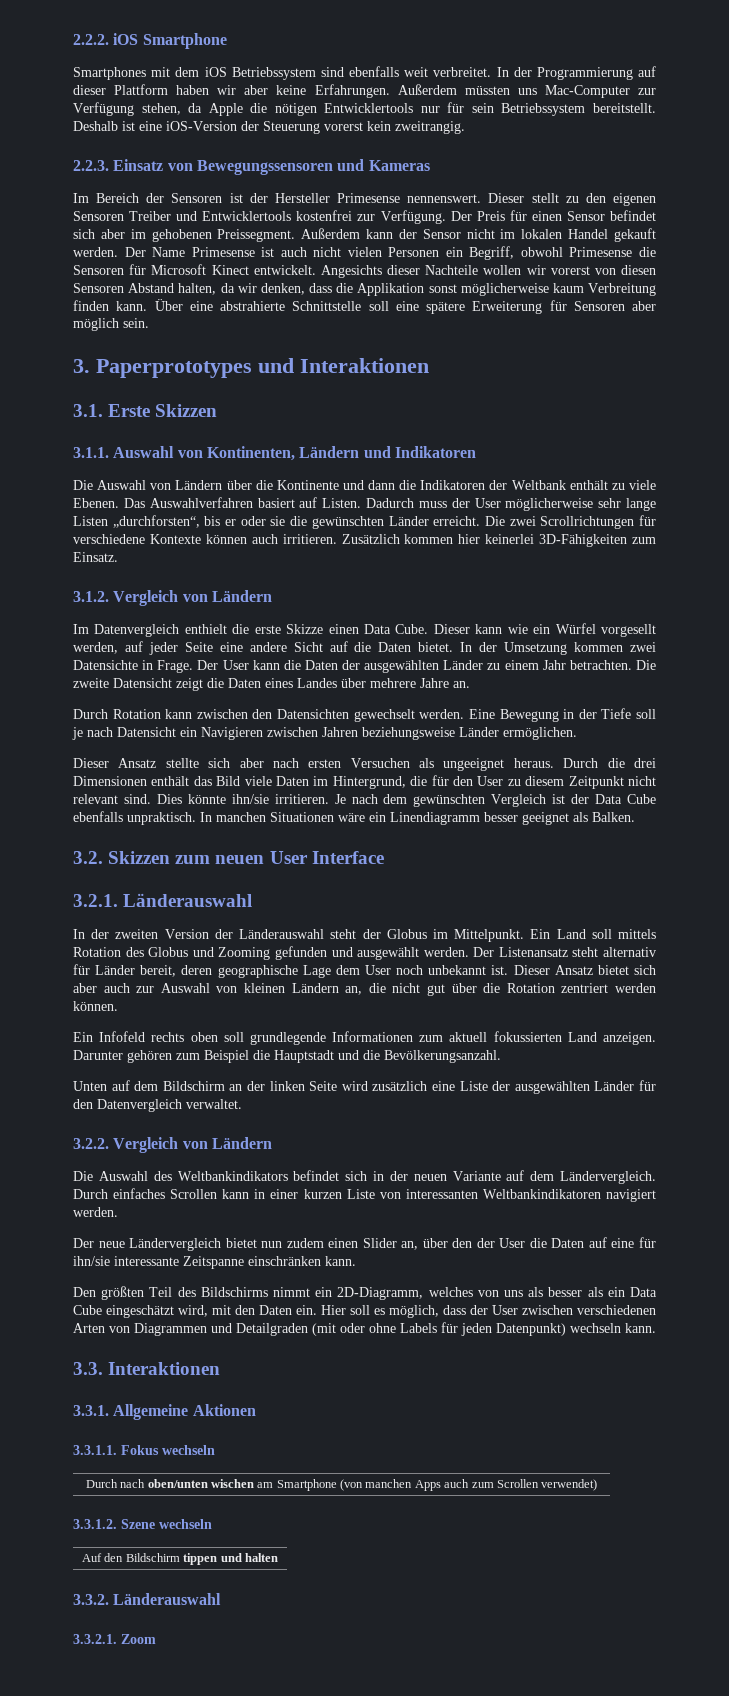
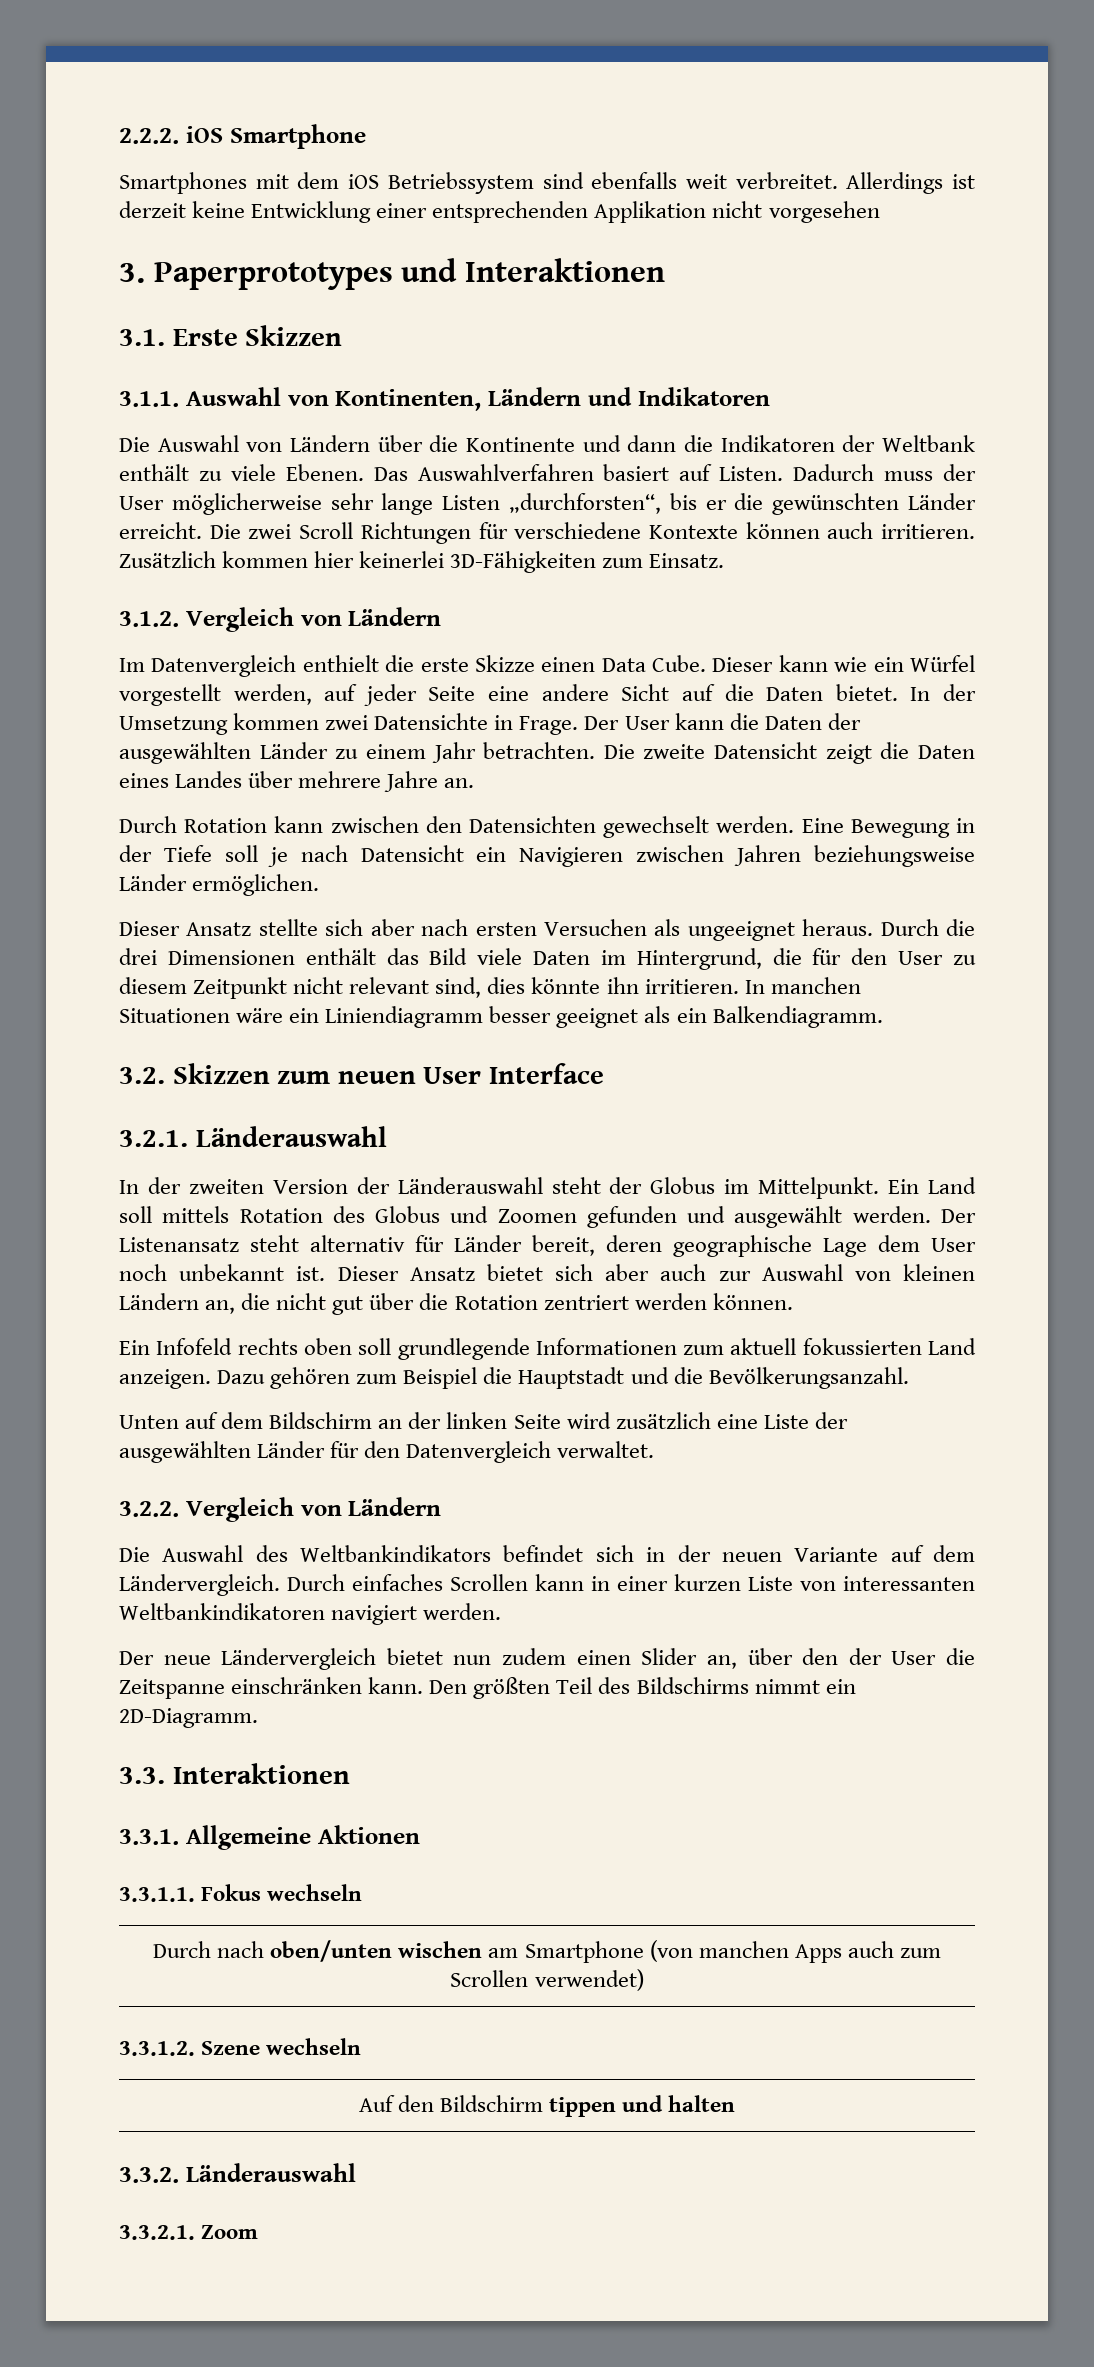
[496,66,657,80] [73,84,656,98] [73,102,656,116] [73,121,465,134] [73,159,430,175] [73,193,656,206] [73,210,656,224] [73,228,657,242] [73,246,657,260] [73,264,656,278] [73,283,656,296] [73,299,656,314] [73,318,149,331] In der Programmierung auf dieser Plattform haben wir aber keine Erfahrungen. Außerdem müssten uns Mac-Computer zur Verfügung stehen, da Apple die nötigen Entwicklertools nur für sein Betriebssystem bereitstellt. Deshalb ist eine iOS-Version der Steuerung vorerst kein zweitrangig. // 2.2.3. Einsatz von Bewegungssensoren und Kameras // Im Bereich der Sensoren ist der Hersteller Primesense nennenswert. Dieser stellt zu den eigenen Sensoren Treiber und Entwicklertools kostenfrei zur Verfügung. Der Preis für einen Sensor befindet sich aber im gehobenen Preissegment. Außerdem kann der Sensor nicht im lokalen Handel gekauft werden. Der Name Primesense ist auch nicht vielen Personen ein Begriff, obwohl Primesense die Sensoren für Microsoft Kinect entwickelt. Angesichts dieser Nachteile wollen wir vorerst von diesen Sensoren Abstand halten, da wir denken, dass die Applikation sonst möglicherweise kaum Verbreitung finden kann. Über eine abstrahierte Schnittstelle soll eine spätere Erweiterung für Sensoren aber möglich sein. -> [846,172,976,194] [119,201,880,223] Allerdings ist derzeit keine Entwicklung einer entsprechenden Applikation nicht vorgesehen
[240,516,286,526] oder sie -> (727, 505) none
[540,516,635,529] Scrollrichtungen -> [299,522,471,544] Scroll Richtungen
[601,624,657,637] vorgesellt -> [119,684,221,706] vorgestellt
[123,794,657,807] [73,811,196,825] sind. Dies könnte ihn/sie irritieren. Je nach dem gewünschten Vergleich ist der Data Cube ebenfalls unpraktisch. -> [435,977,739,998] sind, dies könnte ihn irritieren.
[390,812,480,825] Linendiagramm -> [325,1006,484,1028] Liniendiagramm
[592,812,635,822] Balken. -> [676,1006,883,1028] ein Balkendiagramm.
[218,947,271,960] Zooming -> [497,1209,577,1223] Zoomen
[73,1050,123,1060] Darunter -> [217,1370,266,1384] Dazu
[551,1237,656,1248] [73,1256,179,1266] Daten auf eine für ihn/sie interessante -> (976, 1656) none
(356, 1261) // -> (424, 1685) none
[337,1287,657,1300] [73,1305,656,1318] [73,1322,656,1336] 2D-Diagramm, welches von uns als besser als ein Data Cube eingeschätzt wird, mit den Daten ein. Hier soll es möglich, dass der User zwischen verschiedenen Arten von Diagrammen und Detailgraden (mit oder ohne Labels für jeden Datenpunkt) wechseln kann. -> [119,1708,258,1728] 2D-Diagramm.

